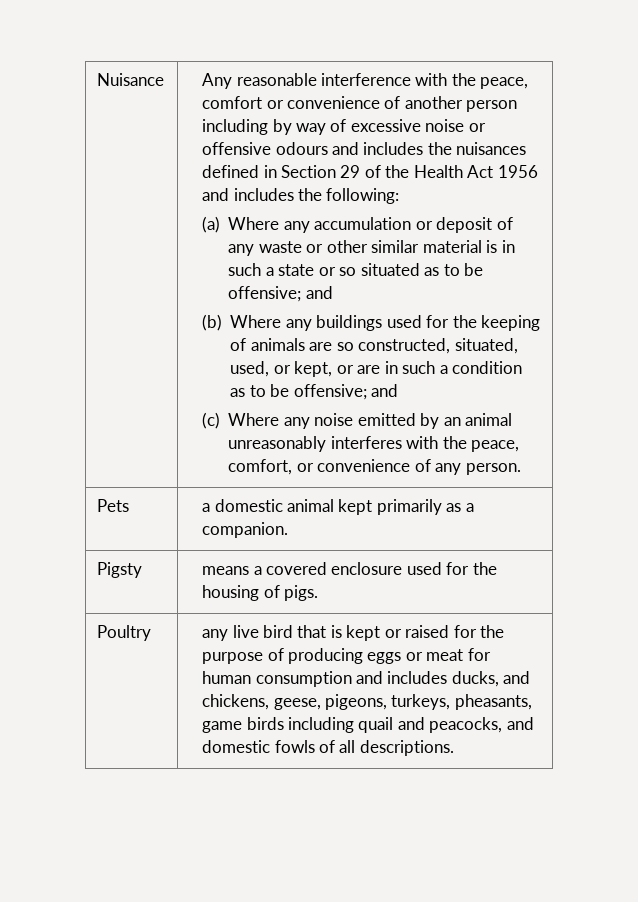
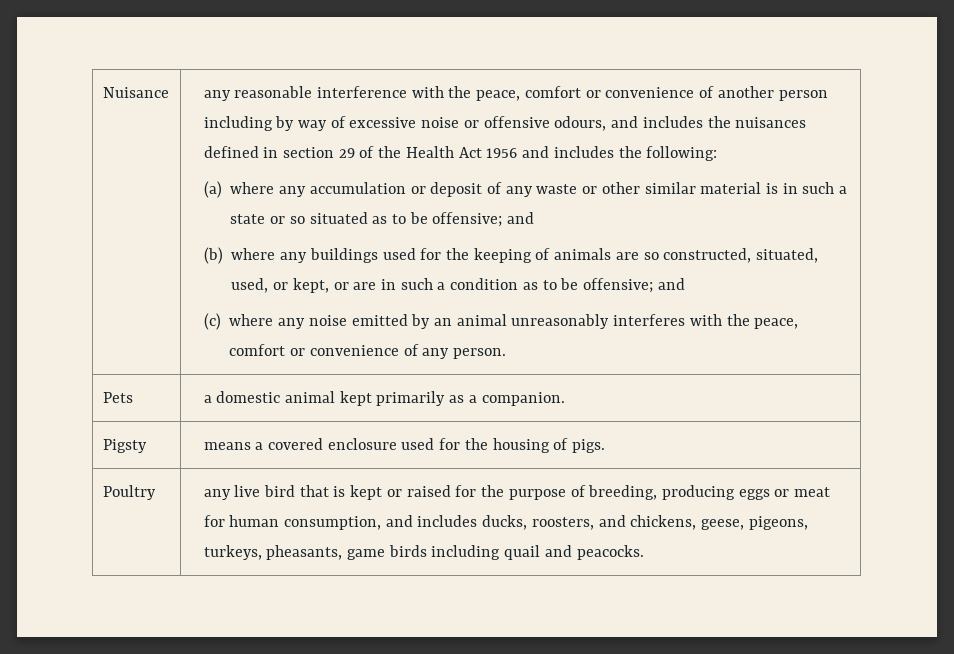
[202,73,233,89] Any -> [203,90,231,101] any
[275,142,328,155] odours -> [554,116,607,131] odours,
[280,165,336,178] Section -> [283,147,335,158] section
[228,217,280,230] Where -> [230,182,275,194] where
[230,315,282,328] Where -> [231,248,276,260] where
[228,413,280,426] Where -> [229,314,274,326] where
[228,459,293,475] comfort, -> [229,344,286,356] comfort
(284, 654) none -> [588,485,658,500] breeding,
[255,671,352,687] consumption -> [284,516,382,530] consumption,
(499, 679) none -> [531,517,594,530] roosters,
[429,717,534,733] [202,740,454,756] peacocks, and domestic fowls of all descriptions. -> [576,545,644,560] peacocks.

